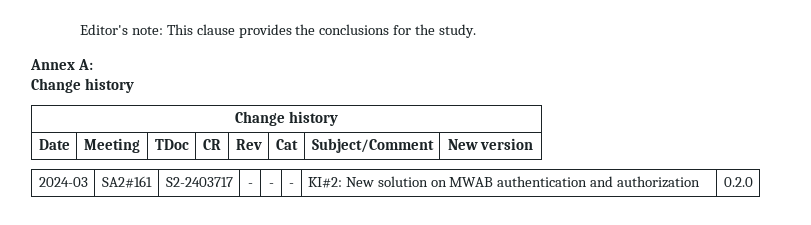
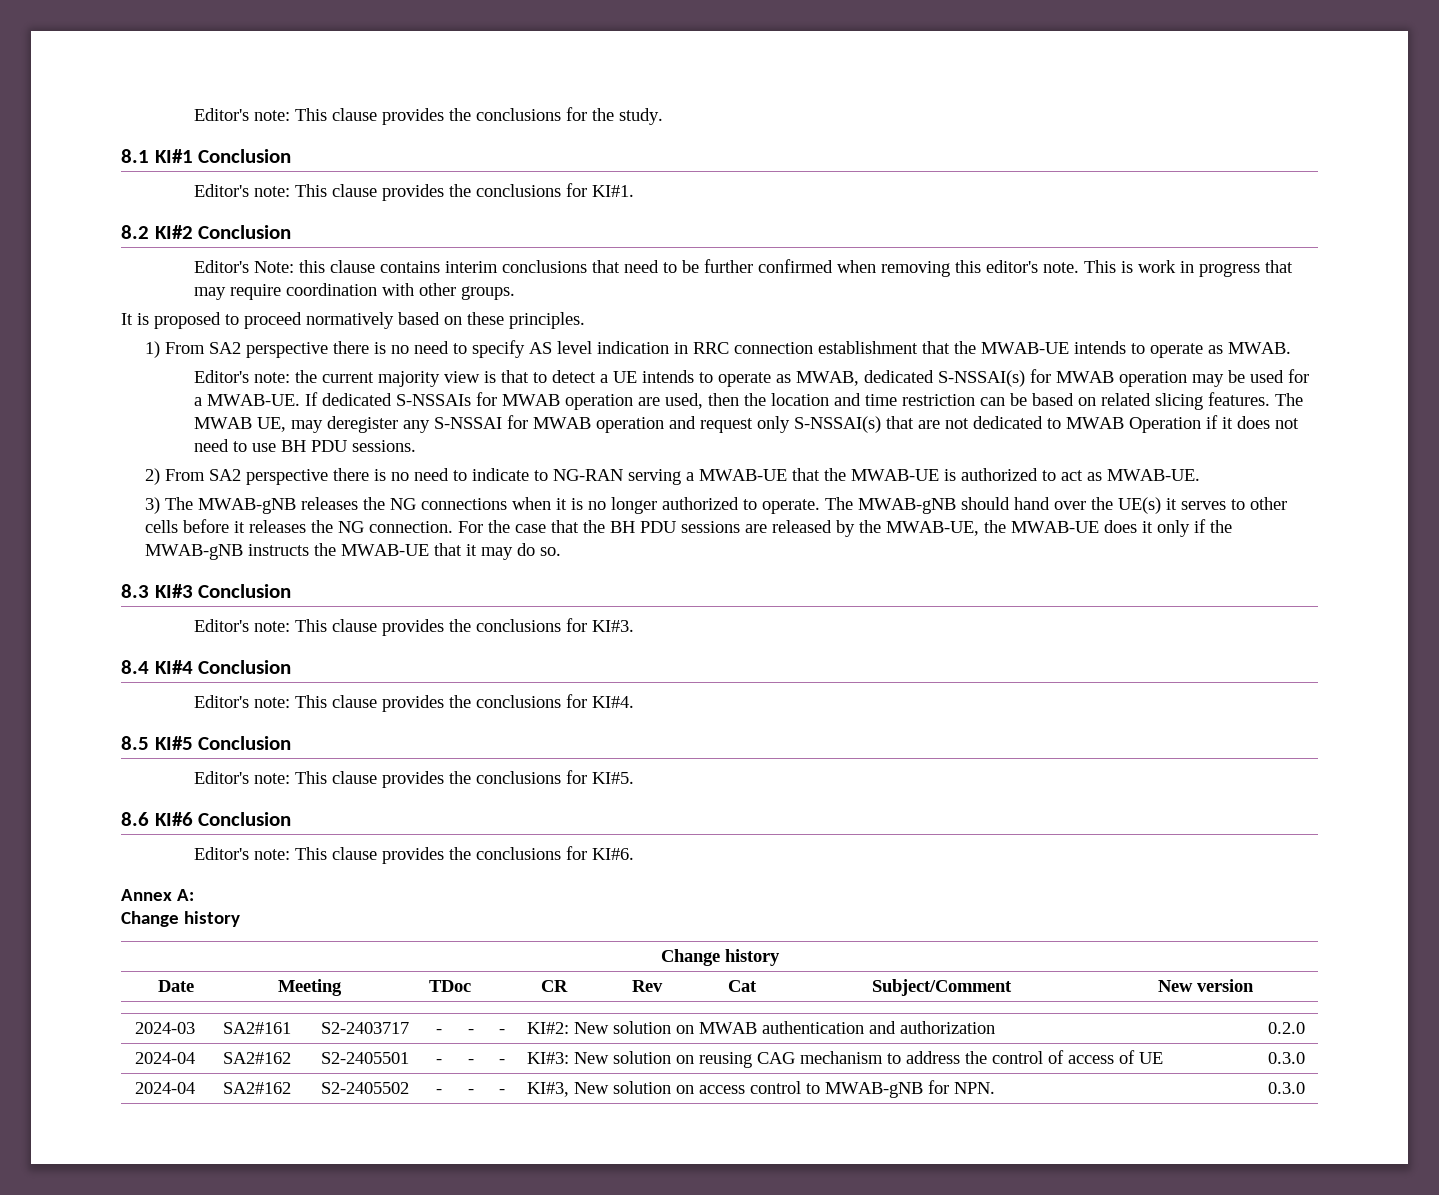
(477, 31) none -> [121,149,292,163] [193,183,634,201] [121,225,292,239] [193,259,1293,277] [193,283,515,300] [121,312,585,329] [145,340,1292,358] [193,369,1309,387] [193,392,1303,410] [193,415,1299,433] [193,439,416,452] [145,468,1201,485] [145,497,1288,514] [145,519,1233,537] [145,543,562,560] [121,584,292,598] [193,618,634,636] [121,660,292,674] [193,694,634,712] [121,736,292,750] [193,770,634,788] [121,812,292,826] [193,846,634,864] // 8.1 KI#1 Conclusion // Editor's note: This clause provides the conclusions for KI#1. // 8.2 KI#2 Conclusion // Editor's Note: this clause contains interim conclusions that need to be further confirmed when removing this editor's note. This is work in progress that may require coordination with other groups. // It is proposed to proceed normatively based on these principles. // 1) From SA2 perspective there is no need to specify AS level indication in RRC connection establishment that the MWAB-UE intends to operate as MWAB. // Editor's note: the current majority view is that to detect a UE intends to operate as MWAB, dedicated S-NSSAI(s) for MWAB operation may be used for a MWAB-UE. If dedicated S-NSSAIs for MWAB operation are used, then the location and time restriction can be based on related slicing features. The MWAB UE, may deregister any S-NSSAI for MWAB operation and request only S-NSSAI(s) that are not dedicated to MWAB Operation if it does not need to use BH PDU sessions. // 2) From SA2 perspective there is no need to indicate to NG-RAN serving a MWAB-UE that the MWAB-UE is authorized to act as MWAB-UE. // 3) The MWAB-gNB releases the NG connections when it is no longer authorized to operate. The MWAB-gNB should hand over the UE(s) it serves to other cells before it releases the NG connection. For the case that the BH PDU sessions are released by the MWAB-UE, the MWAB-UE does it only if the MWAB-gNB instructs the MWAB-UE that it may do so. // 8.3 KI#3 Conclusion // Editor's note: This clause provides the conclusions for KI#3. // 8.4 KI#4 Conclusion // Editor's note: This clause provides the conclusions for KI#4. // 8.5 KI#5 Conclusion // Editor's note: This clause provides the conclusions for KI#5. // 8.6 KI#6 Conclusion // Editor's note: This clause provides the conclusions for KI#6.
(753, 182) none -> [135,1052,195,1064] [223,1052,291,1064] [320,1052,409,1064] [436,1059,442,1064] [467,1059,474,1064] [499,1059,505,1064] [526,1050,1163,1068] [1267,1052,1305,1064] [135,1082,195,1094] [223,1082,291,1094] [320,1082,409,1094] [436,1089,442,1094] [467,1089,474,1094] [499,1089,505,1094] [526,1080,995,1098] [1267,1082,1305,1094] // 2024-04 | SA2#162 | S2-2405501 | - | - | - | KI#3: New solution on reusing CAG mechanism to address the control of access of UE | 0.3.0 // 2024-04 | SA2#162 | S2-2405502 | - | - | - | KI#3, New solution on access control to MWAB-gNB for NPN. | 0.3.0

